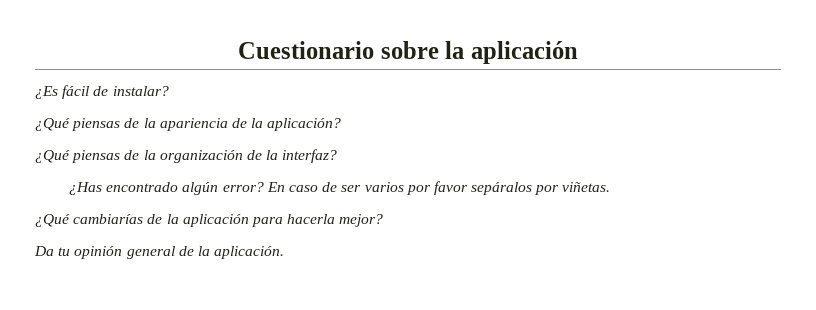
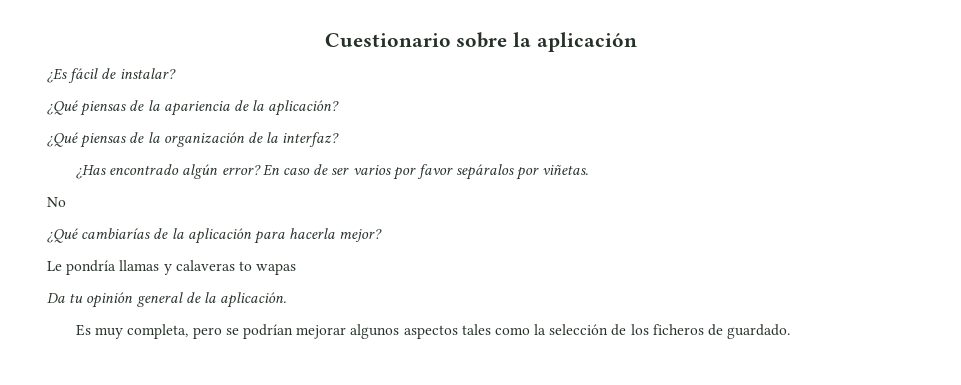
(611, 187) none -> [47,197,66,207] // No
(384, 220) none -> [47,260,297,275] // Le pondría llamas y calaveras to wapas
(285, 252) none -> [76,324,791,339] // Es muy completa, pero se podrían mejorar algunos aspectos tales como la selección de los ficheros de guardado.

